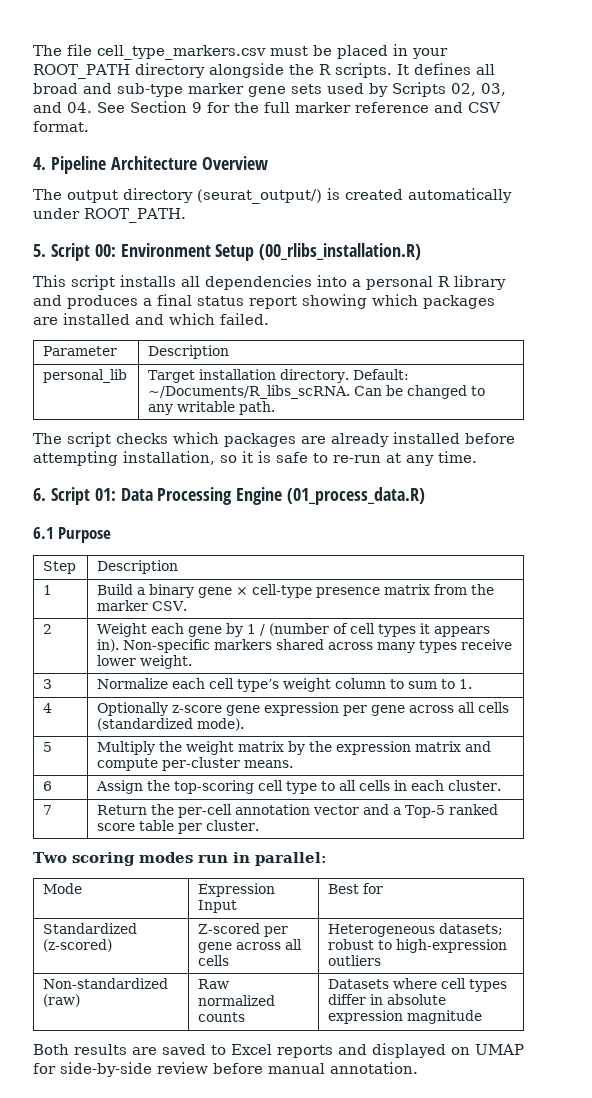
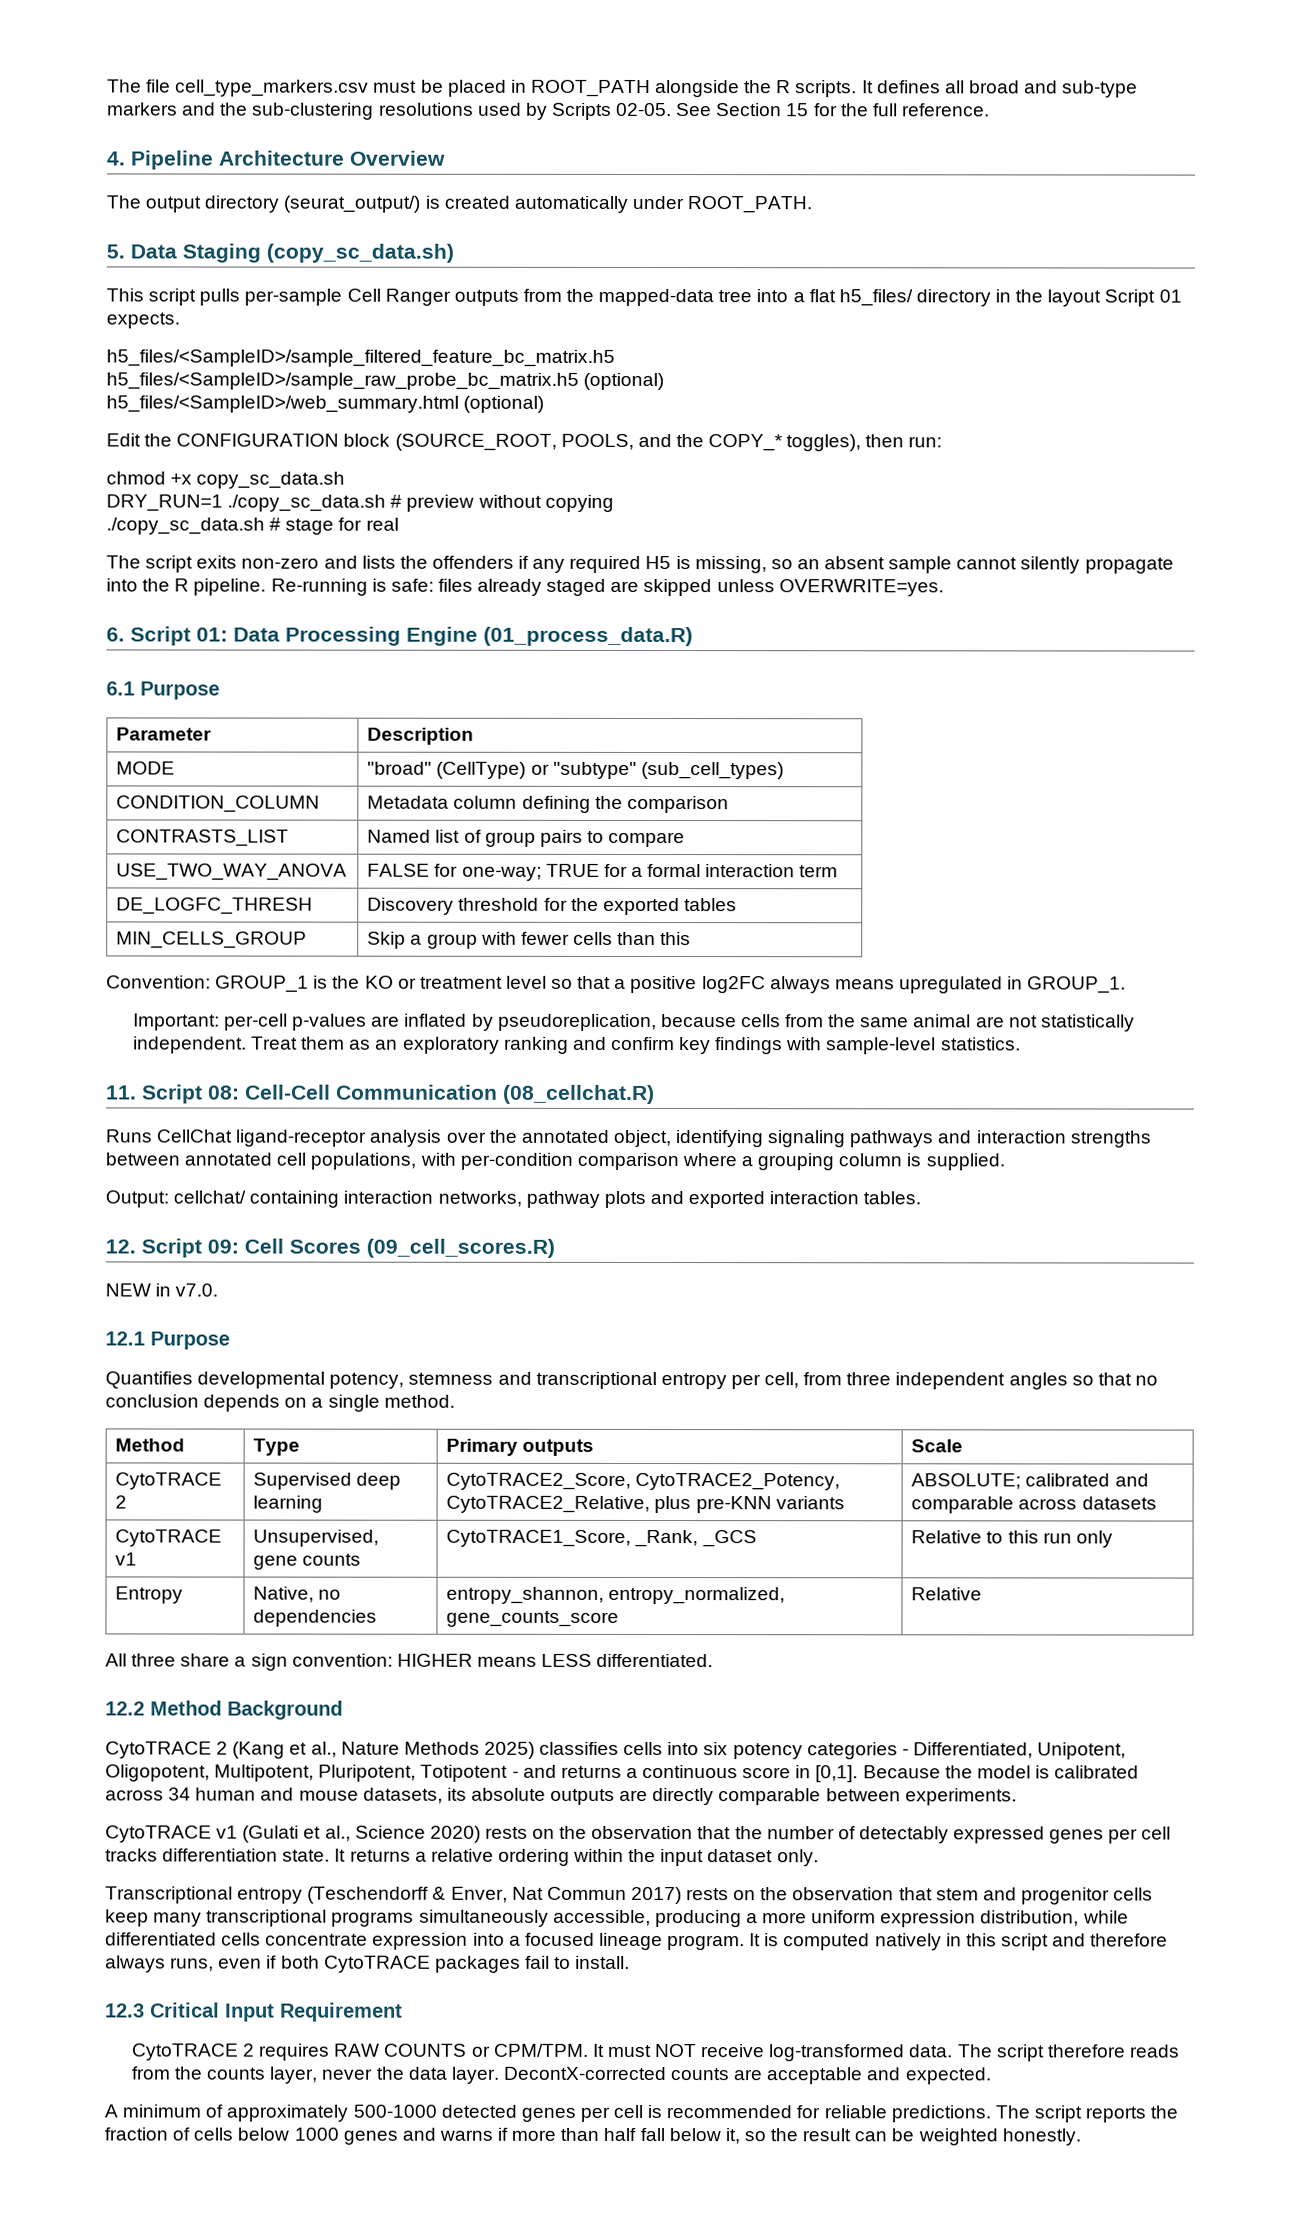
[412,48,448,59] [33,63,205,79] your ROOT_PATH directory -> [530,79,651,97] ROOT_PATH
[188,82,506,97] [33,102,92,113] marker gene sets used by Scripts 02, 03, and 04. -> [107,102,673,120] markers and the sub-clustering resolutions used by Scripts 02-05.
[192,102,202,113] 9 -> [786,103,810,117] 15
[295,102,501,113] [33,121,89,132] marker reference and CSV format. -> [901,103,990,117] reference.
[50,243,422,261] [33,275,506,290] [33,294,495,309] [33,313,269,325] [43,346,118,356] [148,345,230,359] [43,369,128,383] [148,369,410,383] [148,385,486,399] [148,401,276,415] [33,432,515,447] [33,451,477,466] Script 00: Environment Setup (00_rlibs_installation.R) // This script installs all dependencies into a personal R library and produces a final status report showing which packages are installed and which failed. // Parameter | Description // personal_lib | Target installation directory. Default: ~/Documents/R_libs_scRNA. Can be changed to any writable path. // The script checks which packages are already installed before attempting installation, so it is safe to re-run at any time. -> [130,243,454,263] [106,288,1182,307] [106,312,180,329] [106,349,615,367] [106,372,665,391] [106,395,545,413] [106,433,943,452] [106,471,346,489] [106,494,614,512] [106,517,399,535] [106,555,1174,574] [106,578,944,597] Data Staging (copy_sc_data.sh) // This script pulls per-sample Cell Ranger outputs from the mapped-data tree into a flat h5_files/ directory in the layout Script 01 expects. // h5_files/<SampleID>/sample_filtered_feature_bc_matrix.h5 // h5_files/<SampleID>/sample_raw_probe_bc_matrix.h5 (optional) // h5_files/<SampleID>/web_summary.html (optional) // Edit the CONFIGURATION block (SOURCE_ROOT, POOLS, and the COPY_* toggles), then run: // chmod +x copy_sc_data.sh // DRY_RUN=1 ./copy_sc_data.sh # preview without copying // ./copy_sc_data.sh # stage for real // The script exits non-zero and lists the offenders if any required H5 is missing, so an absent sample cannot silently propagate into the R pipeline. Re-running is safe: files already staged are skipped unless OVERWRITE=yes.
[43,561,77,574] [97,560,179,574] [43,585,53,595] [97,584,495,598] [97,600,188,611] [43,624,53,634] [97,623,491,637] [97,639,513,653] [97,655,193,669] [43,679,53,689] [97,678,473,692] [43,703,53,713] [97,702,510,716] [97,718,245,731] [43,742,53,752] [97,741,492,755] [97,757,294,771] [43,781,53,791] [96,780,502,794] [43,805,53,815] [97,804,499,818] [97,820,260,834] [33,852,327,866] [43,883,83,894] [198,883,276,897] [198,900,238,913] [328,883,384,894] [43,923,138,934] [43,939,113,952] [198,923,289,937] [198,939,303,953] [198,955,230,966] [328,923,504,937] [328,939,508,953] [328,955,382,966] [43,978,169,989] [43,994,81,1007] [198,979,230,989] [198,995,276,1006] [198,1012,246,1022] [328,978,508,992] [328,994,447,1005] [328,1010,483,1024] [33,1043,524,1058] [33,1062,418,1077] Step | Description // 1 | Build a binary gene × cell-type presence matrix from the marker CSV. // 2 | Weight each gene by 1 / (number of cell types it appears in). Non-specific markers shared across many types receive lower weight. // 3 | Normalize each cell type’s weight column to sum to 1. // 4 | Optionally z-score gene expression per gene across all cells (standardized mode). // 5 | Multiply the weight matrix by the expression matrix and compute per-cluster means. // 6 | Assign the top-scoring cell type to all cells in each cluster. // 7 | Return the per-cell annotation vector and a Top-5 ranked score table per cluster. // Two scoring modes run in parallel: // Mode | Expression Input | Best for // Standardized (z-scored) | Z-scored per gene across all cells | Heterogeneous datasets; robust to high-expression outliers // Non-standardized (raw) | Raw normalized counts | Datasets where cell types differ in absolute expression magnitude // Both results are saved to Excel reports and displayed on UMAP for side-by-side review before manual annotation. -> [116,727,213,741] [367,727,475,745] [116,761,176,775] [367,761,784,780] [116,795,321,813] [367,795,729,814] [116,829,290,847] [367,829,686,848] [116,863,348,881] [367,863,839,881] [116,897,314,915] [367,897,737,916] [116,931,308,949] [367,931,692,949] [106,975,1127,994] [132,1013,1135,1032] [132,1036,1021,1055] [106,1084,655,1105] [105,1129,1151,1148] [105,1152,1005,1171] [105,1190,922,1209] [105,1238,555,1258] [105,1283,219,1297] [105,1331,230,1350] [105,1371,1158,1390] [105,1394,455,1412] [115,1438,186,1452] [253,1438,301,1456] [446,1438,595,1456] [911,1439,964,1453] [115,1472,223,1490] [115,1495,128,1509] [253,1472,402,1490] [253,1495,324,1513] [446,1472,841,1491] [446,1495,845,1514] [911,1473,1149,1490] [911,1496,1157,1514] [115,1529,223,1547] [115,1552,138,1566] [253,1529,380,1547] [253,1553,362,1570] [446,1529,757,1548] [911,1530,1113,1548] [115,1586,184,1604] [253,1586,342,1603] [253,1609,378,1627] [446,1586,786,1605] [446,1610,620,1627] [911,1587,983,1601] [105,1653,714,1671] [105,1700,343,1720] [105,1741,1127,1760] [105,1764,1140,1783] [105,1787,1017,1806] [105,1825,1172,1844] [105,1848,819,1867] [105,1886,1154,1905] [105,1909,1129,1928] [105,1932,1169,1951] [105,1955,631,1973] [105,2002,403,2022] [131,2043,1180,2062] [130,2066,992,2085] [104,2104,1179,2123] [104,2127,1081,2146] Parameter | Description // MODE | "broad" (CellType) or "subtype" (sub_cell_types) // CONDITION_COLUMN | Metadata column defining the comparison // CONTRASTS_LIST | Named list of group pairs to compare // USE_TWO_WAY_ANOVA | FALSE for one-way; TRUE for a formal interaction term // DE_LOGFC_THRESH | Discovery threshold for the exported tables // MIN_CELLS_GROUP | Skip a group with fewer cells than this // Convention: GROUP_1 is the KO or treatment level so that a positive log2FC always means upregulated in GROUP_1. // Important: per-cell p-values are inflated by pseudoreplication, because cells from the same animal are not statistically independent. Treat them as an exploratory ranking and confirm key findings with sample-level statistics. // 11. Script 08: Cell-Cell Communication (08_cellchat.R) // Runs CellChat ligand-receptor analysis over the annotated object, identifying signaling pathways and interaction strengths between annotated cell populations, with per-condition comparison where a grouping column is supplied. // Output: cellchat/ containing interaction networks, pathway plots and exported interaction tables. // 12. Script 09: Cell Scores (09_cell_scores.R) // NEW in v7.0. // 12.1 Purpose // Quantifies developmental potency, stemness and transcriptional entropy per cell, from three independent angles so that no conclusion depends on a single method. // Method | Type | Primary outputs | Scale // CytoTRACE 2 | Supervised deep learning | CytoTRACE2_Score, CytoTRACE2_Potency, CytoTRACE2_Relative, plus pre-KNN variants | ABSOLUTE; calibrated and comparable across datasets // CytoTRACE v1 | Unsupervised, gene counts | CytoTRACE1_Score, _Rank, _GCS | Relative to this run only // Entropy | Native, no dependencies | entropy_shannon, entropy_normalized, gene_counts_score | Relative // All three share a sign convention: HIGHER means LESS differentiated. // 12.2 Method Background // CytoTRACE 2 (Kang et al., Nature Methods 2025) classifies cells into six potency categories - Differentiated, Unipotent, Oligopotent, Multipotent, Pluripotent, Totipotent - and returns a continuous score in [0,1]. Because the model is calibrated across 34 human and mouse datasets, its absolute outputs are directly comparable between experiments. // CytoTRACE v1 (Gulati et al., Science 2020) rests on the observation that the number of detectably expressed genes per cell tracks differentiation state. It returns a relative ordering within the input dataset only. // Transcriptional entropy (Teschendorff & Enver, Nat Commun 2017) rests on the observation that stem and progenitor cells keep many transcriptional programs simultaneously accessible, producing a more uniform expression distribution, while differentiated cells concentrate expression into a focused lineage program. It is computed natively in this script and therefore always runs, even if both CytoTRACE packages fail to install. // 12.3 Critical Input Requirement // CytoTRACE 2 requires RAW COUNTS or CPM/TPM. It must NOT receive log-transformed data. The script therefore reads from the counts layer, never the data layer. DecontX-corrected counts are acceptable and expected. // A minimum of approximately 500-1000 detected genes per cell is recommended for reliable predictions. The script reports the fraction of cells below 1000 genes and warns if more than half fall below it, so the result can be weighted honestly.

